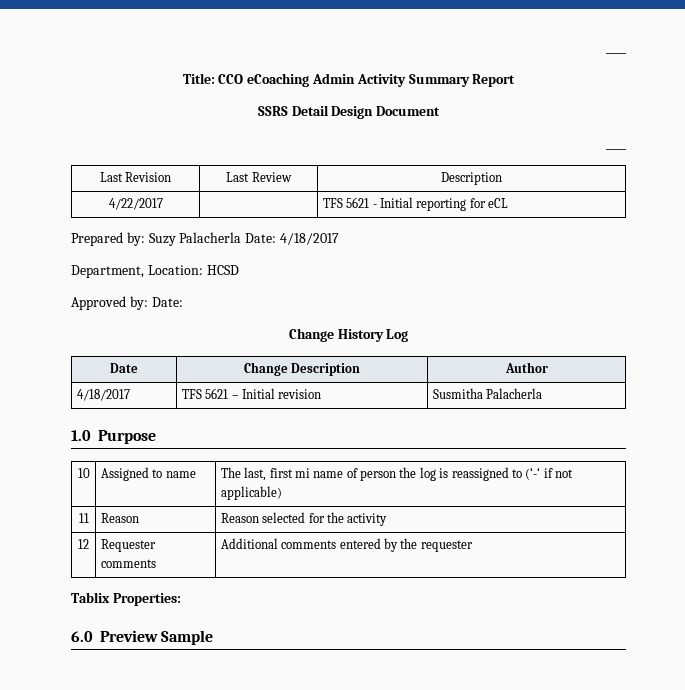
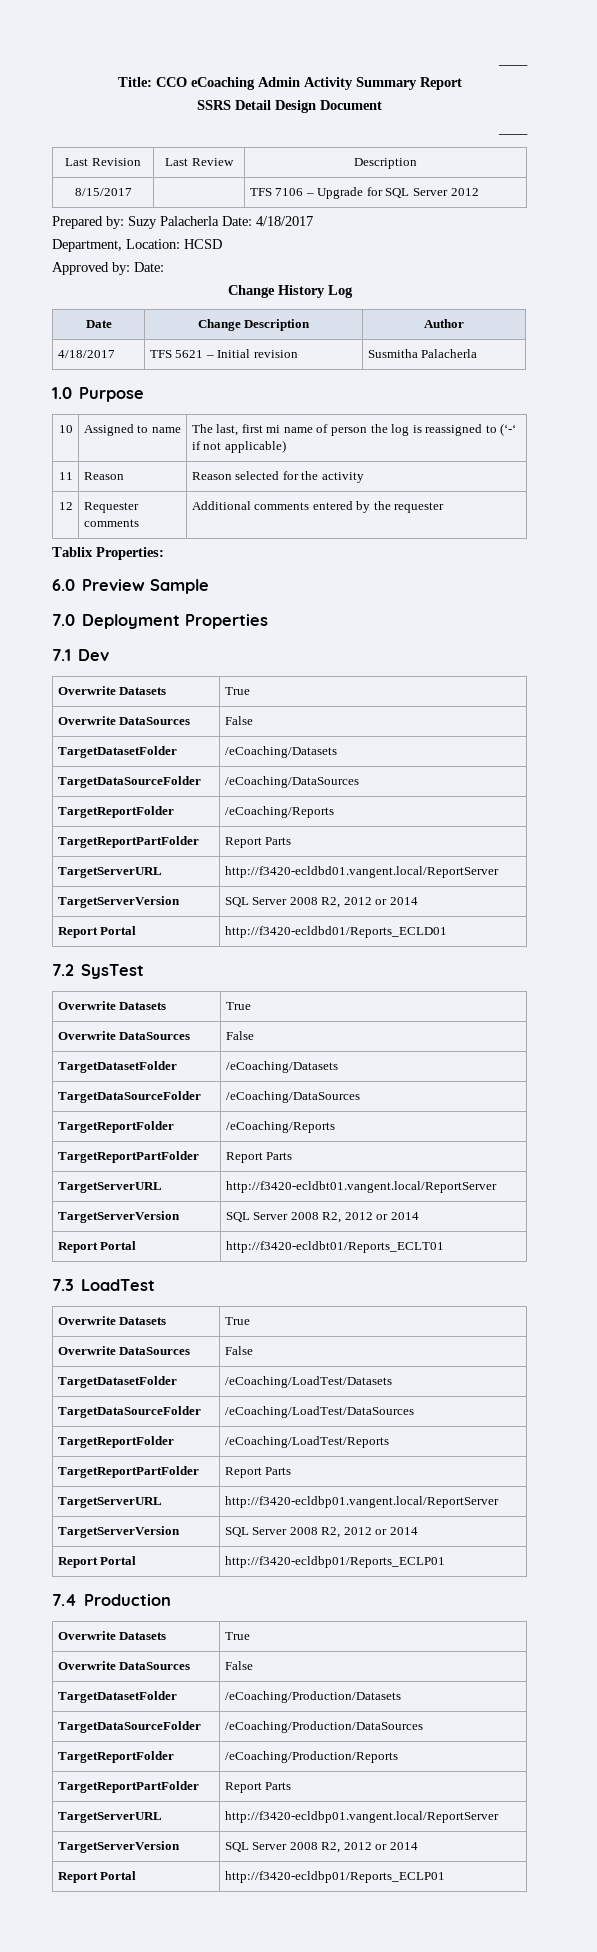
[108,198,163,210] [322,197,508,211] 4/22/2017 | | TFS 5621 - Initial reporting for eCL -> [74,188,132,196] [249,187,479,199] 8/15/2017 | | TFS 7106 – Upgrade for SQL Server 2012
(214, 637) none -> [52,614,269,629] [52,649,110,661] [57,686,167,695] [224,687,250,695] [57,716,191,725] [224,716,253,725] [57,746,177,758] [224,746,337,758] [57,776,201,788] [224,776,359,788] [57,806,174,818] [224,806,334,818] [57,836,199,848] [224,837,292,848] [57,867,162,878] [224,866,499,878] [57,896,180,908] [224,897,418,908] [57,926,137,938] [224,926,447,938] [52,964,145,979] [57,1001,167,1010] [225,1002,251,1010] [57,1031,191,1040] [225,1031,254,1040] [57,1061,177,1073] [225,1061,338,1073] [57,1091,201,1103] [225,1091,360,1103] [57,1121,174,1133] [225,1121,335,1133] [57,1151,199,1163] [225,1152,293,1163] [57,1182,162,1193] [225,1181,497,1193] [57,1211,180,1223] [225,1212,419,1223] [57,1241,137,1253] [225,1241,444,1253] [52,1279,156,1291] [57,1316,167,1325] [224,1317,250,1325] [57,1346,191,1355] [224,1346,253,1355] [57,1376,177,1388] [224,1376,392,1388] [57,1406,201,1418] [224,1406,414,1418] [57,1436,174,1448] [224,1436,389,1448] [57,1466,199,1478] [224,1467,292,1478] [57,1497,162,1508] [224,1496,499,1508] [57,1526,180,1538] [224,1527,418,1538] [57,1556,137,1568] [224,1556,445,1568] [52,1594,172,1606] [57,1631,167,1640] [224,1632,250,1640] [57,1661,191,1670] [224,1661,253,1670] [57,1691,177,1703] [224,1691,401,1703] [57,1721,201,1733] [224,1721,423,1733] [57,1751,174,1763] [224,1751,398,1763] [57,1781,199,1793] [224,1782,292,1793] [57,1812,162,1823] [224,1811,499,1823] [57,1841,180,1853] [224,1842,418,1853] [57,1871,137,1883] [224,1871,445,1883] // 7.0 Deployment Properties // 7.1 Dev // Overwrite Datasets | True // Overwrite DataSources | False // TargetDatasetFolder | /eCoaching/Datasets // TargetDataSourceFolder | /eCoaching/DataSources // TargetReportFolder | /eCoaching/Reports // TargetReportPartFolder | Report Parts // TargetServerURL | http://f3420-ecldbd01.vangent.local/ReportServer // TargetServerVersion | SQL Server 2008 R2, 2012 or 2014 // Report Portal | http://f3420-ecldbd01/Reports_ECLD01 // 7.2 SysTest // Overwrite Datasets | True // Overwrite DataSources | False // TargetDatasetFolder | /eCoaching/Datasets // TargetDataSourceFolder | /eCoaching/DataSources // TargetReportFolder | /eCoaching/Reports // TargetReportPartFolder | Report Parts // TargetServerURL | http://f3420-ecldbt01.vangent.local/ReportServer // TargetServerVersion | SQL Server 2008 R2, 2012 or 2014 // Report Portal | http://f3420-ecldbt01/Reports_ECLT01 // 7.3 LoadTest // Overwrite Datasets | True // Overwrite DataSources | False // TargetDatasetFolder | /eCoaching/LoadTest/Datasets // TargetDataSourceFolder | /eCoaching/LoadTest/DataSources // TargetReportFolder | /eCoaching/LoadTest/Reports // TargetReportPartFolder | Report Parts // TargetServerURL | http://f3420-ecldbp01.vangent.local/ReportServer // TargetServerVersion | SQL Server 2008 R2, 2012 or 2014 // Report Portal | http://f3420-ecldbp01/Reports_ECLP01 // 7.4 Production // Overwrite Datasets | True // Overwrite DataSources | False // TargetDatasetFolder | /eCoaching/Production/Datasets // TargetDataSourceFolder | /eCoaching/Production/DataSources // TargetReportFolder | /eCoaching/Production/Reports // TargetReportPartFolder | Report Parts // TargetServerURL | http://f3420-ecldbp01.vangent.local/ReportServer // TargetServerVersion | SQL Server 2008 R2, 2012 or 2014 // Report Portal | http://f3420-ecldbp01/Reports_ECLP01

